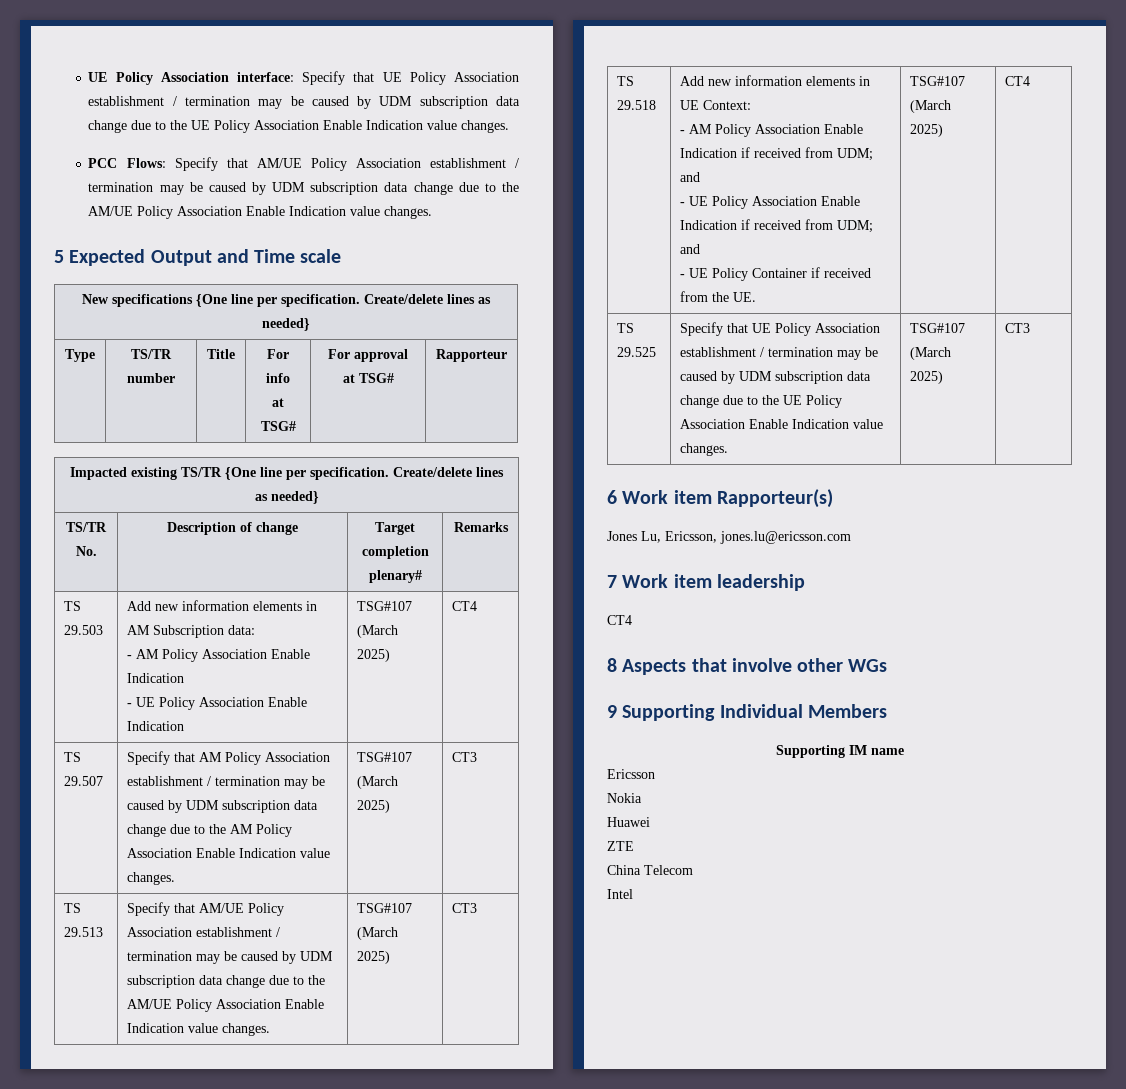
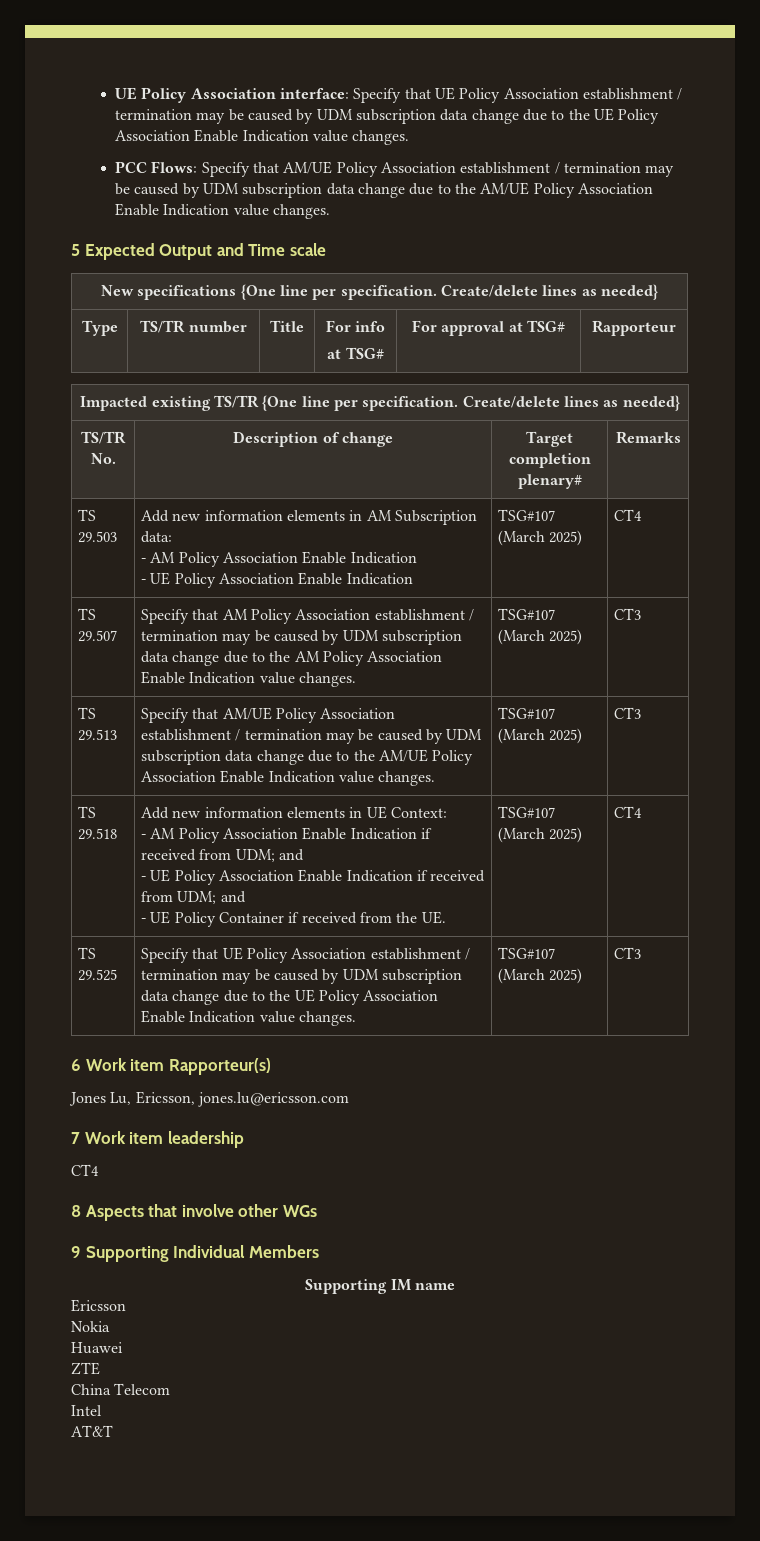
(633, 894) none -> [71,1425,113,1437] // AT&T

